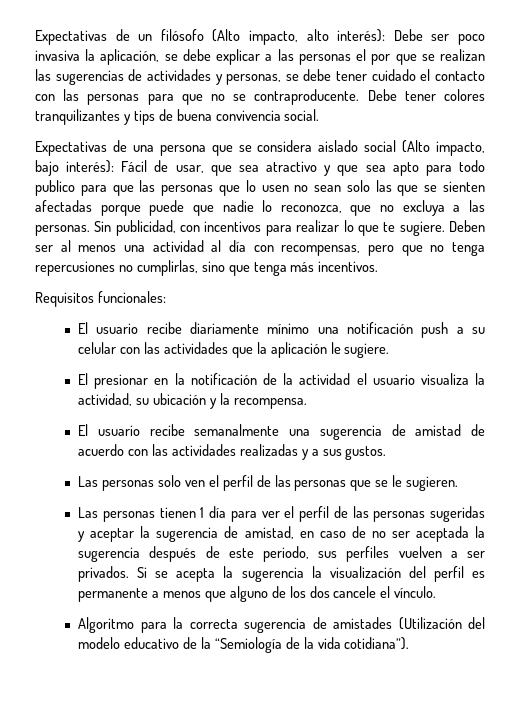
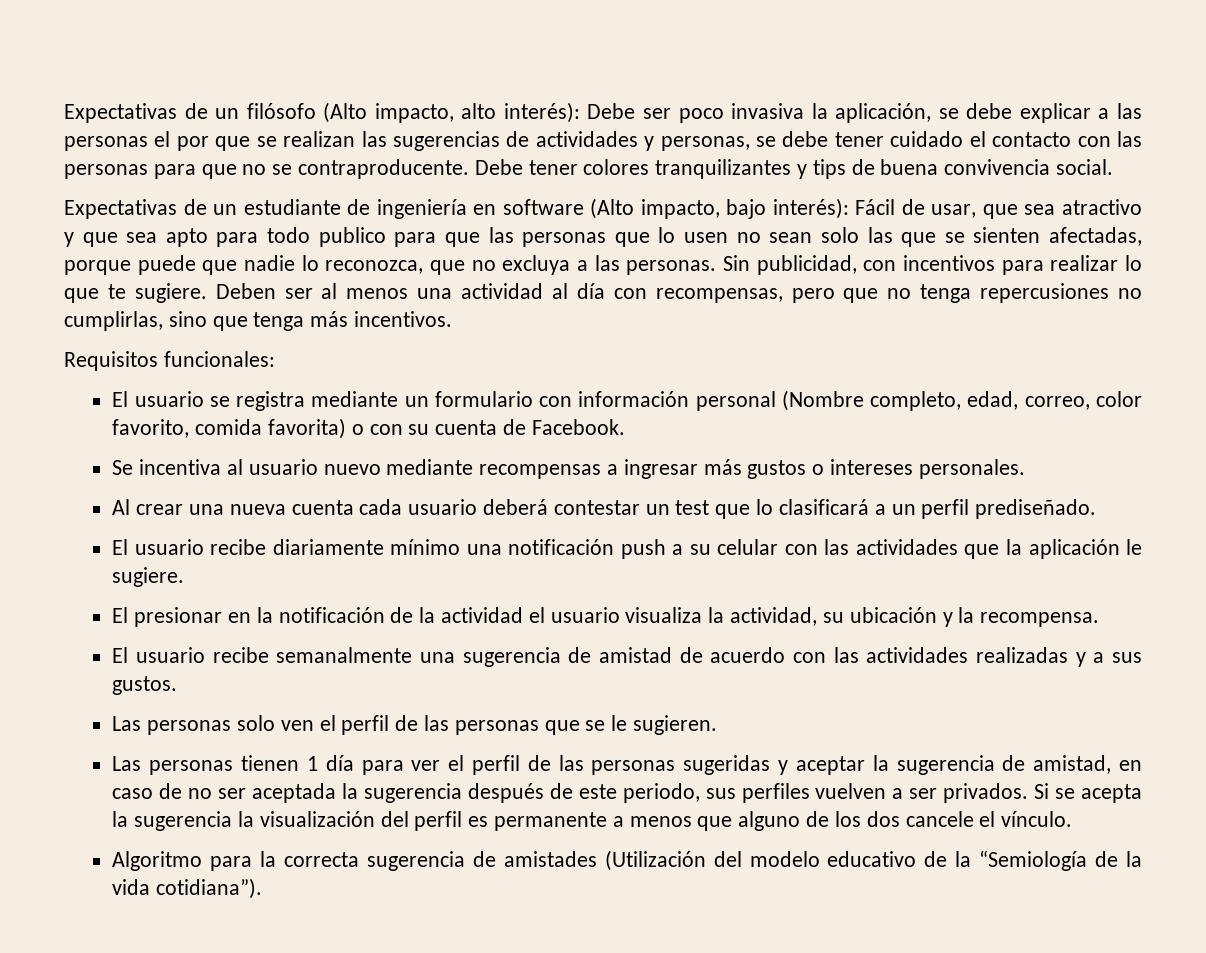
[132,140,397,156] una persona que se considera aislado social -> [213,199,584,219] un estudiante de ingeniería en software
[35,200,92,212] afectadas -> [1048,227,1142,246] afectadas,
(166, 297) none -> [112,390,1142,411] [112,418,625,439] [112,459,1025,479] [112,499,1097,519] // El usuario se registra mediante un formulario con información personal (Nombre completo, edad, correo, color favorito, comida favorita) o con su cuenta de Facebook. // Se incentiva al usuario nuevo mediante recompensas a ingresar más gustos o intereses personales. // Al crear una nueva cuenta cada usuario deberá contestar un test que lo clasificará a un perfil prediseñado.

